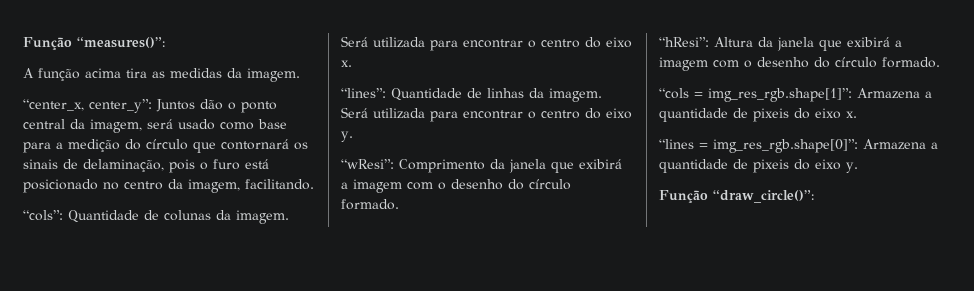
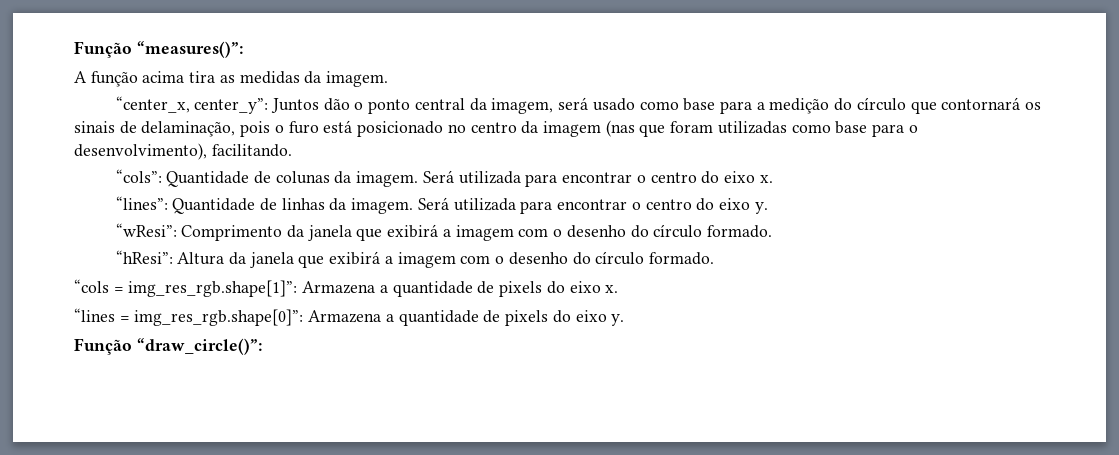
[188,179,240,193] imagem, -> [542,120,918,137] [74,143,207,160] imagem (nas que foram utilizadas como base para o desenvolvimento),
[753,108,789,122] pixeis -> [499,281,543,297] pixels
[753,159,789,173] pixeis -> [505,310,549,326] pixels

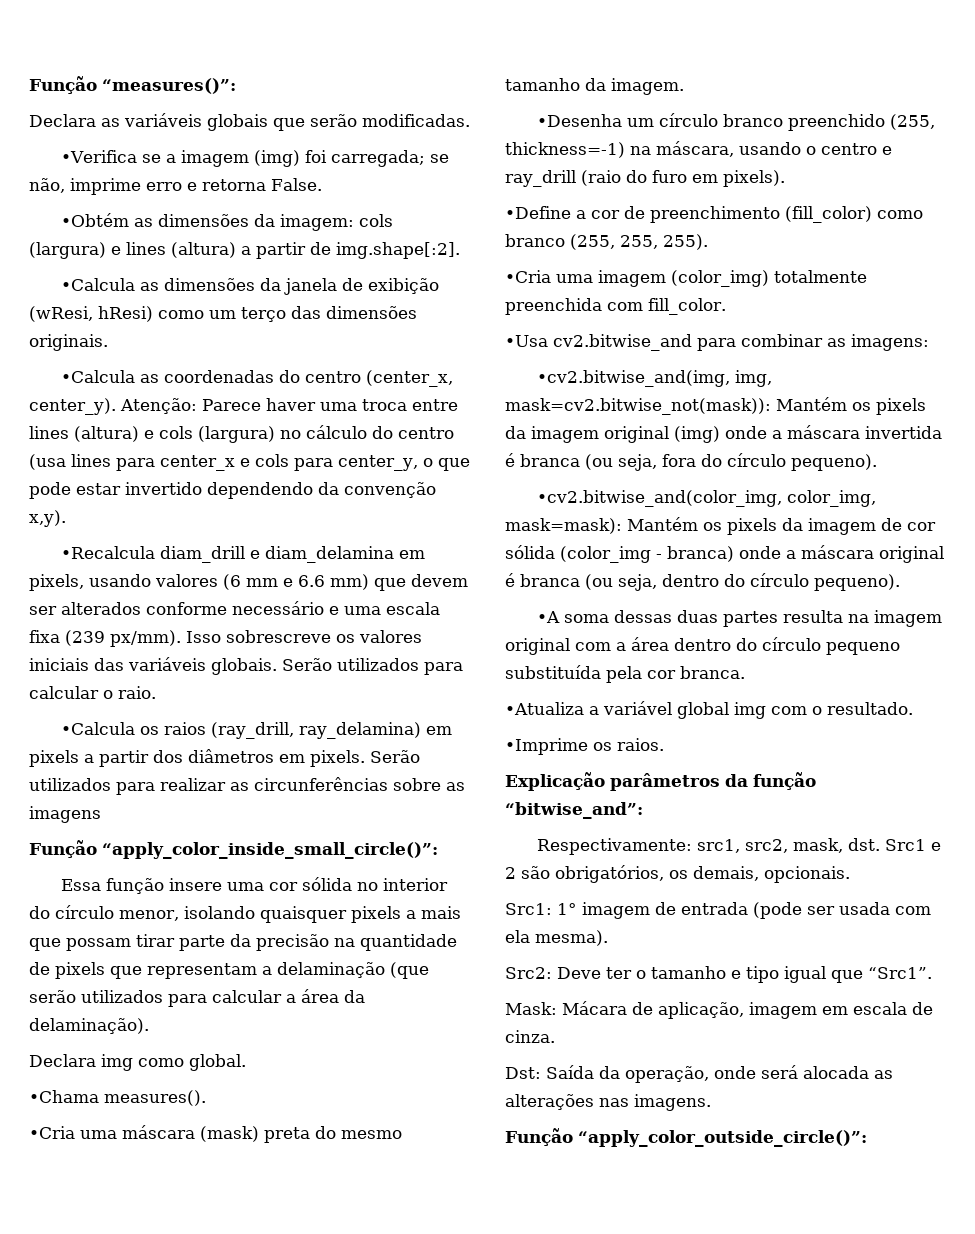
[74,71,389,87] [115,96,1042,114] [74,120,918,137] [74,143,292,160] [115,169,773,187] [115,196,768,214] [115,223,773,241] [115,250,715,268] [74,279,619,297] [74,308,625,326] [74,338,262,355] A função acima tira as medidas da imagem. // “center_x, center_y”: Juntos dão o ponto central da imagem, será usado como base para a medição do círculo que contornará os sinais de delaminação, pois o furo está posicionado no centro da imagem (nas que foram utilizadas como base para o desenvolvimento), facilitando. // “cols”: Quantidade de colunas da imagem. Será utilizada para encontrar o centro do eixo x. // “lines”: Quantidade de linhas da imagem. Será utilizada para encontrar o centro do eixo y. // “wResi”: Comprimento da janela que exibirá a imagem com o desenho do círculo formado. // “hResi”: Altura da janela que exibirá a imagem com o desenho do círculo formado. // “cols = img_res_rgb.shape[1]”: Armazena a quantidade de pixels do eixo x. // “lines = img_res_rgb.shape[0]”: Armazena a quantidade de pixels do eixo y. // Função “draw_circle()”: -> [29,113,470,131] [60,150,449,167] [29,178,322,195] [60,213,393,231] [29,242,460,259] [60,278,439,295] [29,306,417,322] [29,334,108,351] [60,370,453,387] [29,398,458,415] [29,425,454,443] [29,454,470,471] [29,482,436,499] [29,510,66,527] [60,546,425,563] [29,574,468,591] [29,601,440,615] [29,630,422,647] [29,657,463,675] [29,686,156,699] [60,722,452,739] [29,749,420,767] [29,777,465,795] [29,806,101,823] [29,840,438,859] [60,877,448,894] [29,905,461,923] [29,934,457,951] [29,962,429,979] [29,989,365,1007] [29,1018,149,1034] [29,1054,246,1071] [29,1090,206,1106] [29,1125,402,1143] [505,78,684,95] [536,113,935,131] [505,141,892,158] [505,170,785,187] [505,206,923,223] [505,234,708,250] [505,270,867,287] [505,298,726,315] [505,334,929,351] [536,370,772,387] [505,397,926,415] [505,425,942,443] [505,453,877,471] [536,490,876,507] [505,517,936,535] [505,545,944,563] [505,573,900,591] [536,610,942,627] [505,637,900,655] [505,665,745,683] [505,701,913,719] [505,738,664,755] [505,772,816,791] [505,802,643,819] [536,838,941,855] [505,865,850,883] [505,902,931,919] [505,930,608,946] [505,966,932,983] [505,1001,933,1019] [505,1030,555,1043] [505,1065,893,1083] [505,1094,711,1111] [505,1128,867,1147] Declara as variáveis globais que serão modificadas. // •Verifica se a imagem (img) foi carregada; se não, imprime erro e retorna False. // •Obtém as dimensões da imagem: cols (largura) e lines (altura) a partir de img.shape[:2]. // •Calcula as dimensões da janela de exibição (wResi, hResi) como um terço das dimensões originais. // •Calcula as coordenadas do centro (center_x, center_y). Atenção: Parece haver uma troca entre lines (altura) e cols (largura) no cálculo do centro (usa lines para center_x e cols para center_y, o que pode estar invertido dependendo da convenção x,y). // •Recalcula diam_drill e diam_delamina em pixels, usando valores (6 mm e 6.6 mm) que devem ser alterados conforme necessário e uma escala fixa (239 px/mm). Isso sobrescreve os valores iniciais das variáveis globais. Serão utilizados para calcular o raio. // •Calcula os raios (ray_drill, ray_delamina) em pixels a partir dos diâmetros em pixels. Serão utilizados para realizar as circunferências sobre as imagens // Função “apply_color_inside_small_circle()”: // Essa função insere uma cor sólida no interior do círculo menor, isolando quaisquer pixels a mais que possam tirar parte da precisão na quantidade de pixels que representam a delaminação (que serão utilizados para calcular a área da delaminação). // Declara img como global. // •Chama measures(). // •Cria uma máscara (mask) preta do mesmo tamanho da imagem. // •Desenha um círculo branco preenchido (255, thickness=-1) na máscara, usando o centro e ray_drill (raio do furo em pixels). // •Define a cor de preenchimento (fill_color) como branco (255, 255, 255). // •Cria uma imagem (color_img) totalmente preenchida com fill_color. // •Usa cv2.bitwise_and para combinar as imagens: // •cv2.bitwise_and(img, img, mask=cv2.bitwise_not(mask)): Mantém os pixels da imagem original (img) onde a máscara invertida é branca (ou seja, fora do círculo pequeno). // •cv2.bitwise_and(color_img, color_img, mask=mask): Mantém os pixels da imagem de cor sólida (color_img - branca) onde a máscara original é branca (ou seja, dentro do círculo pequeno). // •A soma dessas duas partes resulta na imagem original com a área dentro do círculo pequeno substituída pela cor branca. // •Atualiza a variável global img com o resultado. // •Imprime os raios. // Explicação parâmetros da função “bitwise_and”: // Respectivamente: src1, src2, mask, dst. Src1 e 2 são obrigatórios, os demais, opcionais. // Src1: 1° imagem de entrada (pode ser usada com ela mesma). // Src2: Deve ter o tamanho e tipo igual que “Src1”. // Mask: Mácara de aplicação, imagem em escala de cinza. // Dst: Saída da operação, onde será alocada as alterações nas imagens. // Função “apply_color_outside_circle()”:

